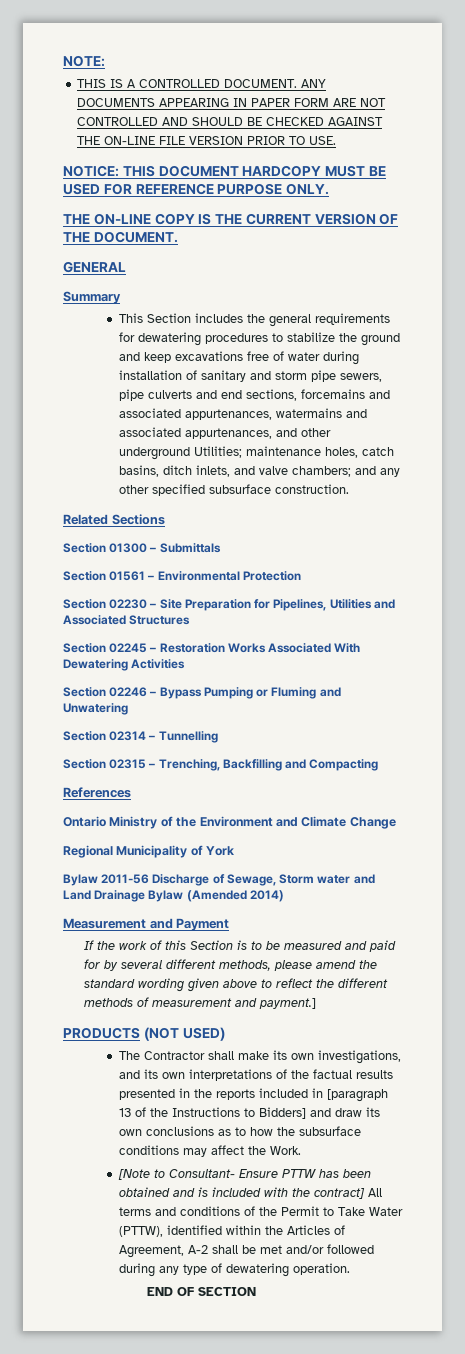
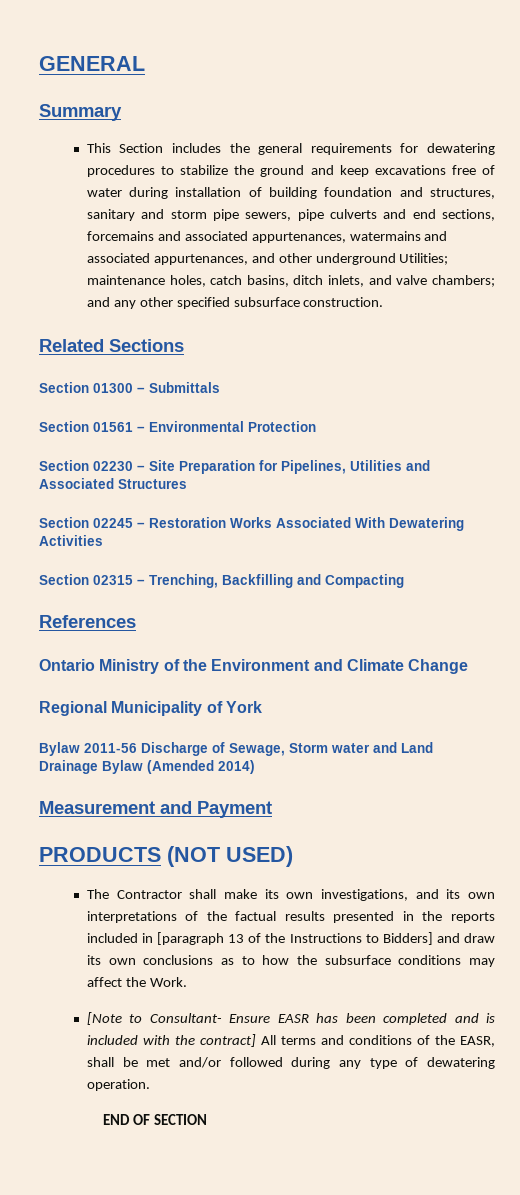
[63,55,105,67] [76,79,326,88] [76,98,386,107] [76,117,383,126] [76,136,336,145] [63,165,386,177] [63,183,330,195] [63,213,399,225] [63,231,178,243] NOTE: // THIS IS A CONTROLLED DOCUMENT. ANY DOCUMENTS APPEARING IN PAPER FORM ARE NOT CONTROLLED AND SHOULD BE CHECKED AGAINST THE ON-LINE FILE VERSION PRIOR TO USE. // NOTICE: THIS DOCUMENT HARDCOPY MUST BE USED FOR REFERENCE PURPOSE ONLY. // THE ON-LINE COPY IS THE CURRENT VERSION OF THE DOCUMENT. // -> (39, 63) none
(197, 375) none -> [269,187,495,199] building foundation and structures,
[63,687,341,699] [63,703,128,715] [63,731,218,743] // Section 02246 – Bypass Pumping or Fluming and Unwatering // Section 02314 – Tunnelling -> (103, 540) none
[83,940,396,952] [83,959,377,971] [83,978,388,992] [83,997,316,1009] // If the work of this Section is to be measured and paid for by several different methods, please amend the standard wording given above to reflect the different methods of measurement and payment.] -> (272, 809) none
[281,1169,316,1178] PTTW -> [277,1014,309,1023] EASR
[118,1187,170,1197] obtained -> [383,1013,448,1025] completed
[280,1206,403,1216] [118,1225,345,1237] [118,1245,208,1258] Permit to Take Water (PTTW), identified within the Articles of Agreement, A-2 -> [459,1036,495,1047] EASR,

